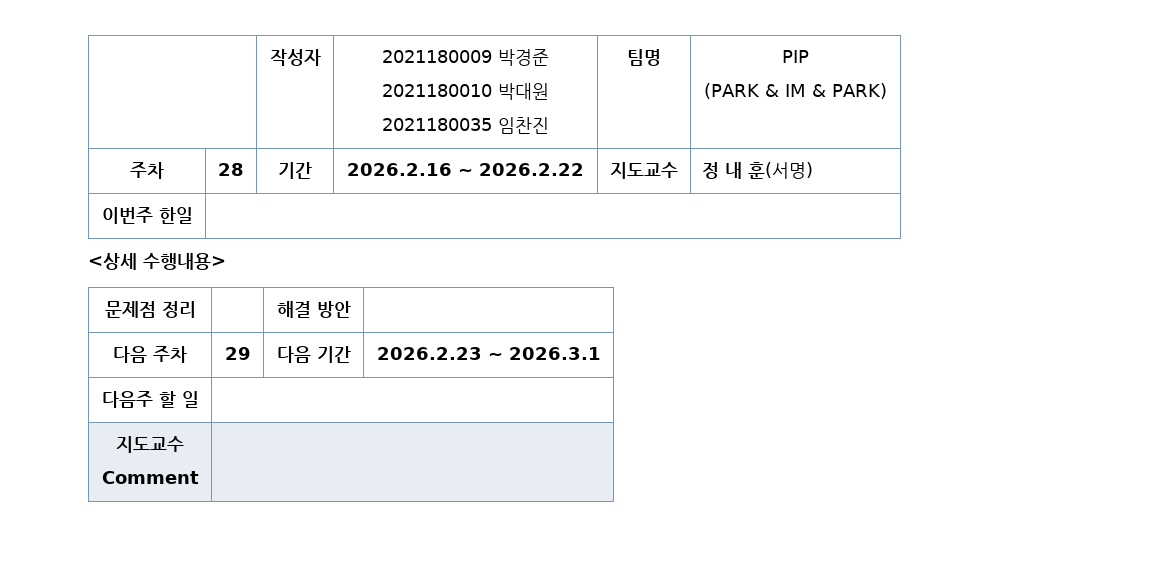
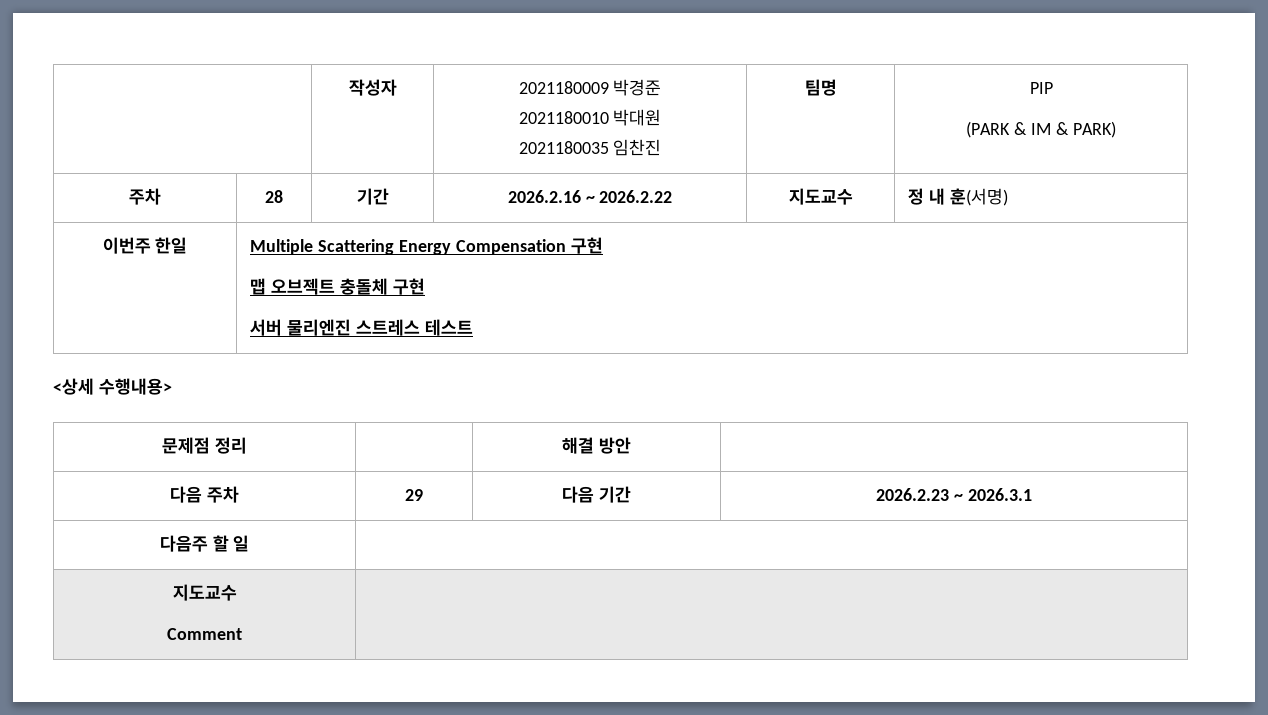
(193, 215) none -> [250,237,603,255] [250,278,425,295] [250,319,473,336] Multiple Scattering Energy Compensation 구현 // 맵 오브젝트 충돌체 구현 // 서버 물리엔진 스트레스 테스트

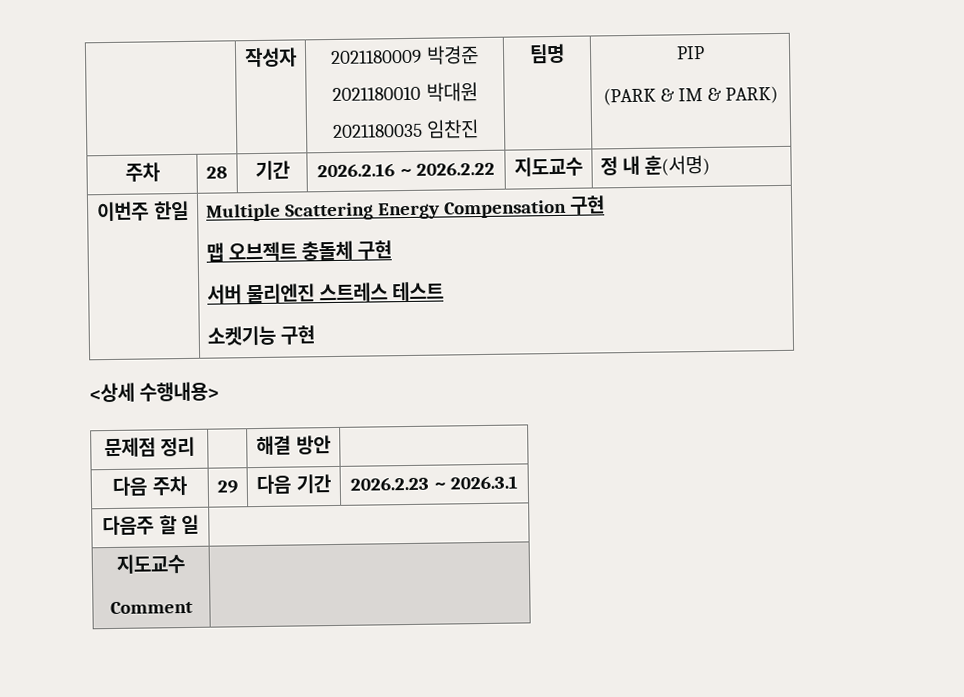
(473, 327) none -> [206,325,316,346] // 소켓기능 구현

